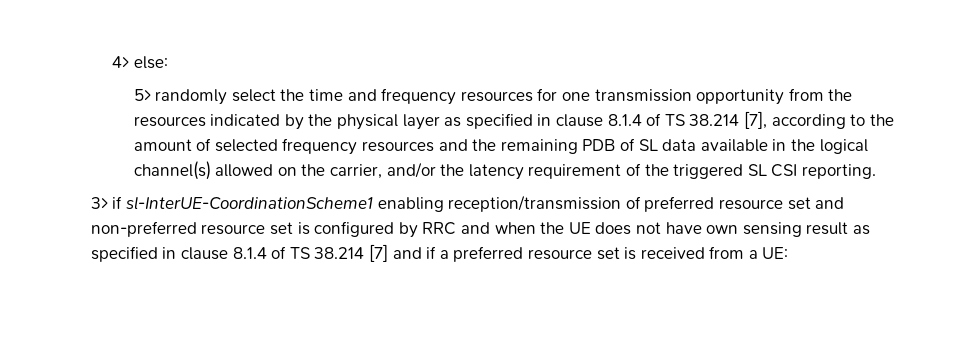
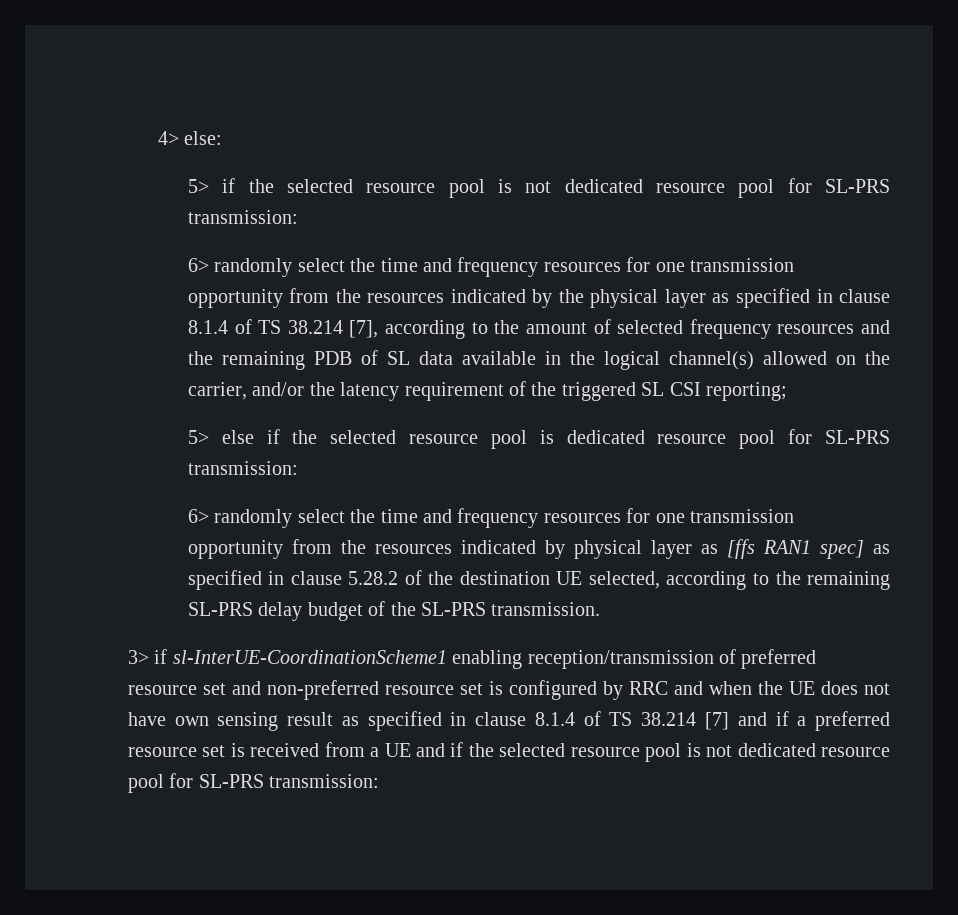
(151, 95) none -> [222,178,890,198] [187,210,298,224] [187,258,209,272] if the selected resource pool is not dedicated resource pool for SL-PRS transmission: // 6>
[801,164,876,179] reporting. -> [705,382,787,401] [187,429,890,449] [187,461,298,475] [187,508,794,528] [187,539,891,559] [187,570,891,590] [187,601,601,621] reporting; // 5> else if the selected resource pool is dedicated resource pool for SL-PRS transmission: // 6> randomly select the time and frequency resources for one transmission opportunity from the resources indicated by physical layer as [ffs RAN1 spec] as specified in clause 5.28.2 of the destination UE selected, according to the remaining SL-PRS delay budget of the SL-PRS transmission.
[762,247,789,259] UE: -> [384,742,891,762] [127,773,380,793] UE and if the selected resource pool is not dedicated resource pool for SL-PRS transmission:

